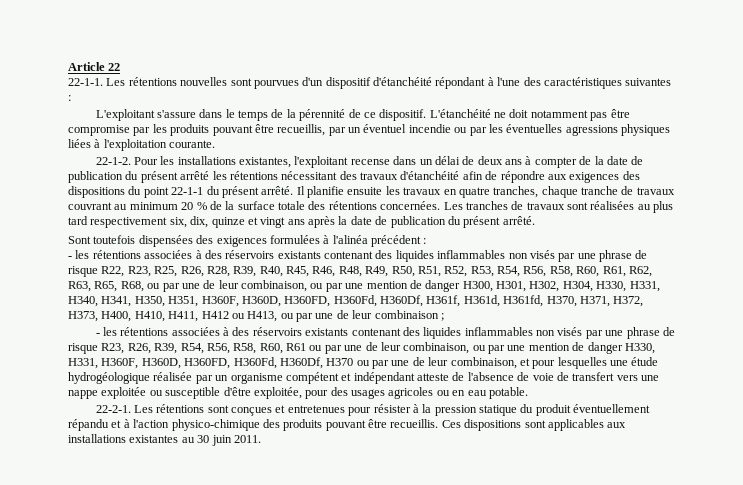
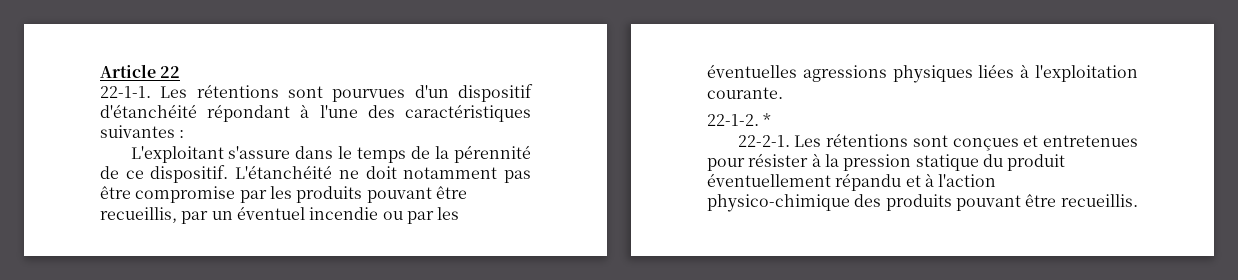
[180,77,228,86] nouvelles -> (279, 91) none
[133,156,644,168] [68,171,640,183] [68,186,675,198] [68,201,674,213] [68,216,535,228] [68,235,427,247] [68,250,648,262] [68,266,652,277] [68,280,660,292] [68,295,644,307] [68,310,444,322] [95,327,675,339] [68,342,655,354] [68,357,659,369] [68,372,659,384] [68,387,528,399] Pour les installations existantes, l'exploitant recense dans un délai de deux ans à compter de la date de publication du présent arrêté les rétentions nécessitant des travaux d'étanchéité afin de répondre aux exigences des dispositions du point 22-1-1 du présent arrêté. Il planifie ensuite les travaux en quatre tranches, chaque tranche de travaux couvrant au minimum 20 % de la surface totale des rétentions concernées. Les tranches de travaux sont réalisées au plus tard respectivement six, dix, quinze et vingt ans après la date de publication du présent arrêté. // Sont toutefois dispensées des exigences formulées à l'alinéa précédent : // - les rétentions associées à des réservoirs existants contenant des liquides inflammables non visés par une phrase de risque R22, R23, R25, R26, R28, R39, R40, R45, R46, R48, R49, R50, R51, R52, R53, R54, R56, R58, R60, R61, R62, R63, R65, R68, ou par une de leur combinaison, ou par une mention de danger H300, H301, H302, H304, H330, H331, H340, H341, H350, H351, H360F, H360D, H360FD, H360Fd, H360Df, H361f, H361d, H361fd, H370, H371, H372, H373, H400, H410, H411, H412 ou H413, ou par une de leur combinaison ; // - les rétentions associées à des réservoirs existants contenant des liquides inflammables non visés par une phrase de risque R23, R26, R39, R54, R56, R58, R60, R61 ou par une de leur combinaison, ou par une mention de danger H330, H331, H360F, H360D, H360FD, H360Fd, H360Df, H370 ou par une de leur combinaison, et pour lesquelles une étude hydrogéologique réalisée par un organisme compétent et indépendant atteste de l'absence de voie de transfert vers une nappe exploitée ou susceptible d'être exploitée, pour des usages agricoles ou en eau potable. -> [763,113,772,126] *
[441,419,627,431] [68,434,261,446] Ces dispositions sont applicables aux installations existantes au 30 juin 2011. -> (1138, 200) none

